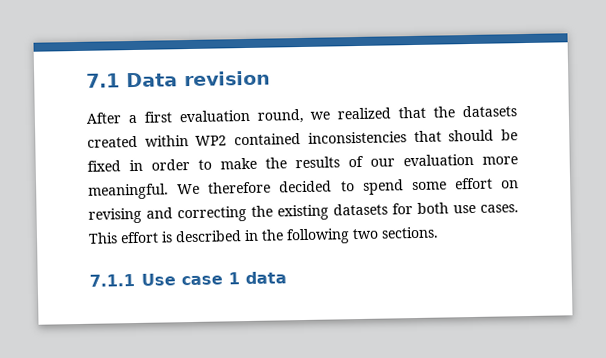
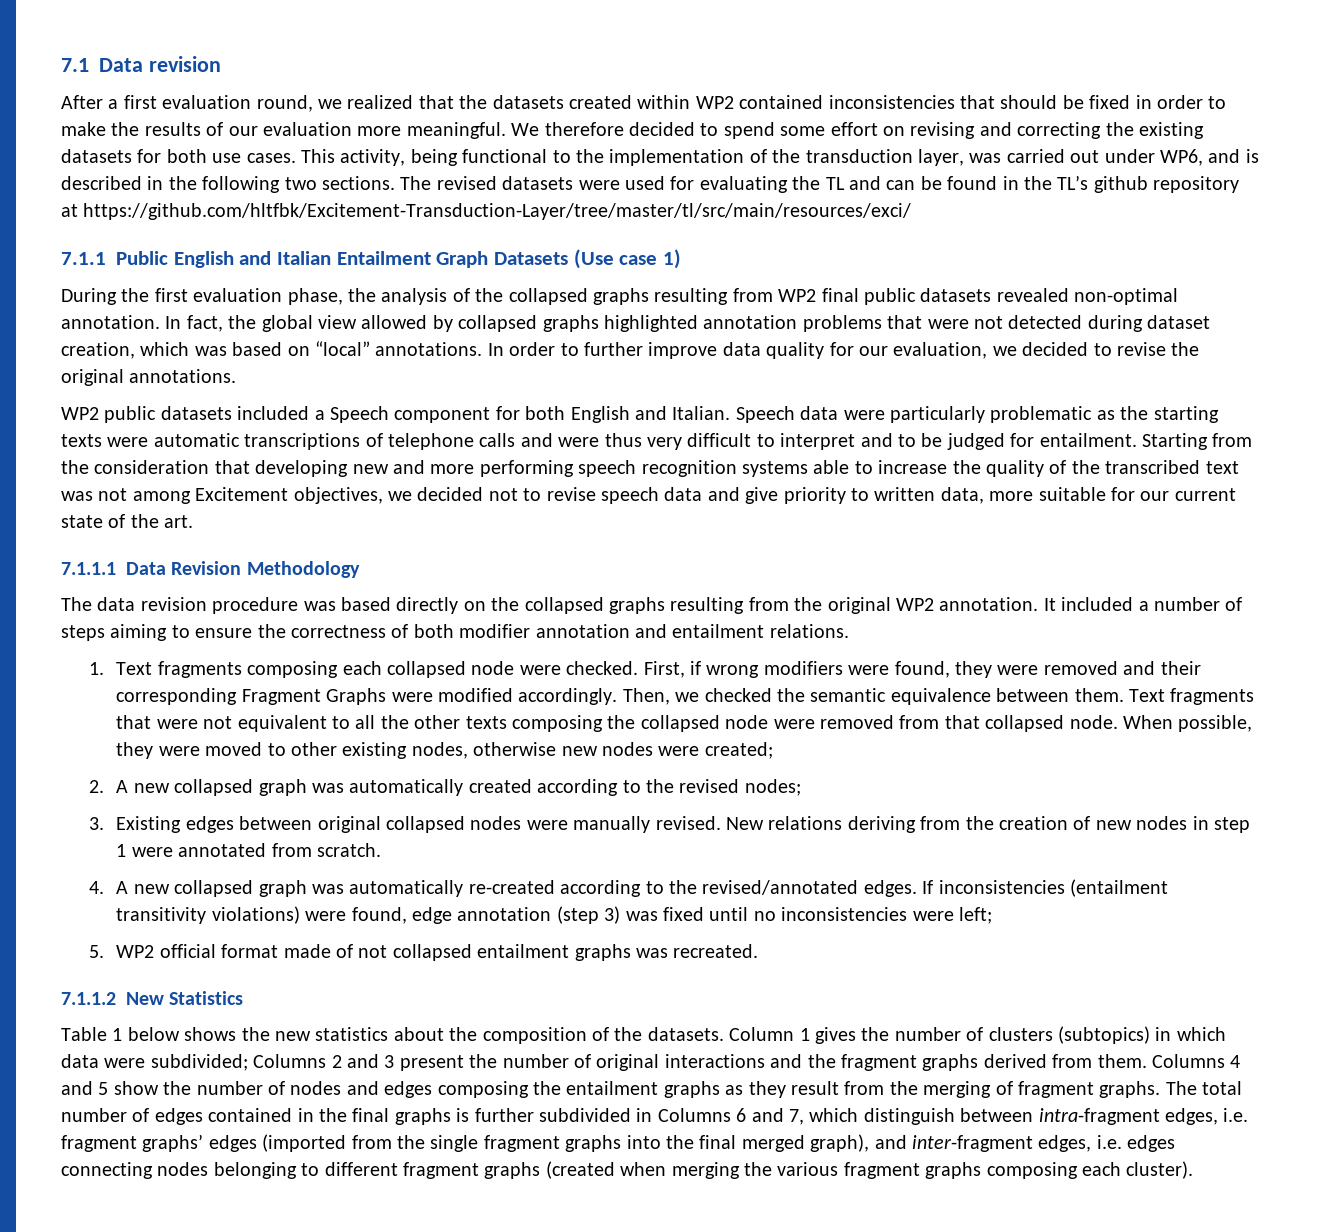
[120,231,159,244] effort -> [340,149,1241,166] activity, being functional to the implementation of the transduction layer, was carried out under WP6, and
[89,271,287,287] // 7.1.1 Use case 1 data -> [400,175,1240,193] [61,203,912,220] [61,249,682,269] [61,288,1179,305] [61,315,1211,332] [61,341,1200,359] [61,369,237,386] [61,406,1219,423] [61,433,1253,450] [61,460,1239,477] [61,487,1236,504] [61,514,194,528] [61,561,360,578] [61,597,1243,614] [61,624,849,641] [88,661,1201,678] [116,688,1255,705] [116,715,1253,732] [116,742,773,759] [88,779,801,796] [88,816,1251,833] [116,843,382,857] [88,879,1169,897] [116,906,993,924] [88,944,759,961] [61,991,244,1005] [61,1026,1226,1044] [61,1054,1241,1071] [61,1081,1243,1098] [61,1108,1249,1125] [61,1134,1176,1152] [61,1161,1194,1179] The revised datasets were used for evaluating the TL and can be found in the TL’s github repository at https://github.com/hltfbk/Excitement-Transduction-Layer/tree/master/tl/src/main/resources/exci/ // 7.1.1 Public English and Italian Entailment Graph Datasets (Use case 1) // During the first evaluation phase, the analysis of the collapsed graphs resulting from WP2 final public datasets revealed non-optimal annotation. In fact, the global view allowed by collapsed graphs highlighted annotation problems that were not detected during dataset creation, which was based on “local” annotations. In order to further improve data quality for our evaluation, we decided to revise the original annotations. // WP2 public datasets included a Speech component for both English and Italian. Speech data were particularly problematic as the starting texts were automatic transcriptions of telephone calls and were thus very difficult to interpret and to be judged for entailment. Starting from the consideration that developing new and more performing speech recognition systems able to increase the quality of the transcribed text was not among Excitement objectives, we decided not to revise speech data and give priority to written data, more suitable for our current state of the art. // 7.1.1.1 Data Revision Methodology // The data revision procedure was based directly on the collapsed graphs resulting from the original WP2 annotation. It included a number of steps aiming to ensure the correctness of both modifier annotation and entailment relations. // 1. Text fragments composing each collapsed node were checked. First, if wrong modifiers were found, they were removed and their corresponding Fragment Graphs were modified accordingly. Then, we checked the semantic equivalence between them. Text fragments that were not equivalent to all the other texts composing the collapsed node were removed from that collapsed node. When possible, they were moved to other existing nodes, otherwise new nodes were created; // 2. A new collapsed graph was automatically created according to the revised nodes; // 3. Existing edges between original collapsed nodes were manually revised. New relations deriving from the creation of new nodes in step 1 were annotated from scratch. // 4. A new collapsed graph was automatically re-created according to the revised/annotated edges. If inconsistencies (entailment transitivity violations) were found, edge annotation (step 3) was fixed until no inconsistencies were left; // 5. WP2 official format made of not collapsed entailment graphs was recreated. // 7.1.1.2 New Statistics // Table 1 below shows the new statistics about the composition of the datasets. Column 1 gives the number of clusters (subtopics) in which data were subdivided; Columns 2 and 3 present the number of original interactions and the fragment graphs derived from them. Columns 4 and 5 show the number of nodes and edges composing the entailment graphs as they result from the merging of fragment graphs. The total number of edges contained in the final graphs is further subdivided in Columns 6 and 7, which distinguish between intra-fragment edges, i.e. fragment graphs’ edges (imported from the single fragment graphs into the final merged graph), and inter-fragment edges, i.e. edges connecting nodes belonging to different fragment graphs (created when merging the various fragment graphs composing each cluster).

